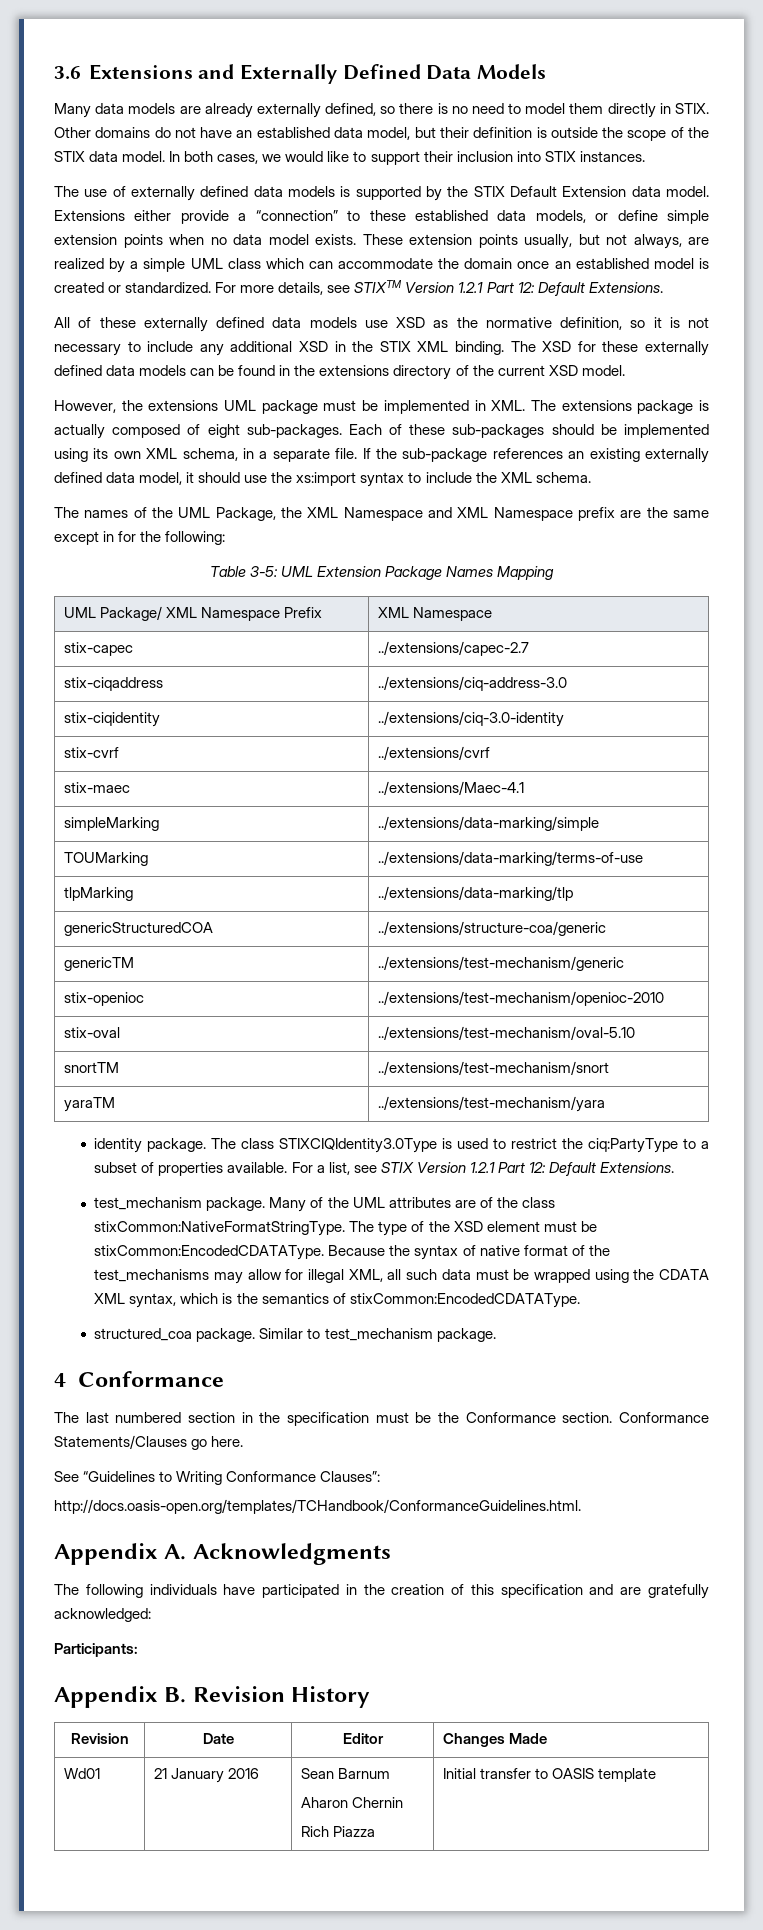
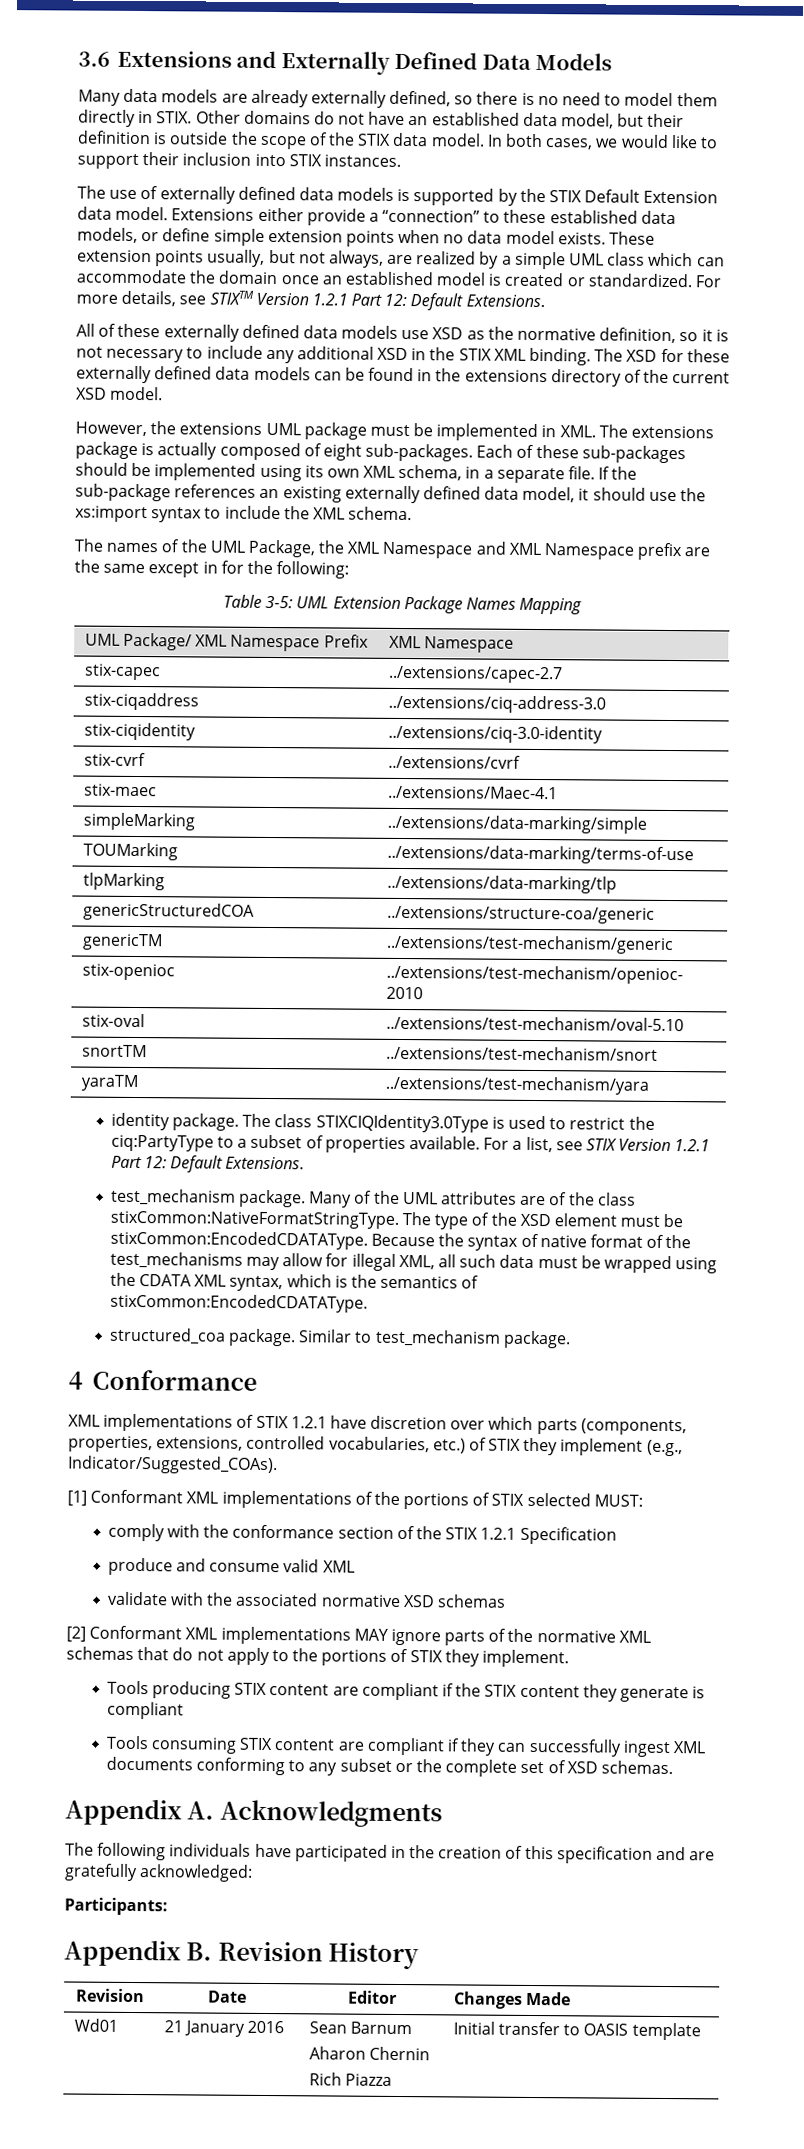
[54,1412,710,1426] [54,1435,244,1450] [54,1471,381,1485] [54,1499,581,1514] The last numbered section in the specification must be the Conformance section. Conformance Statements/Clauses go here. // See “Guidelines to Writing Conformance Clauses”: // http://docs.oasis-open.org/templates/TCHandbook/ConformanceGuidelines.html. -> [68,1413,687,1436] [68,1435,683,1457] [68,1455,278,1475] [67,1489,643,1510] [107,1523,617,1545] [107,1557,355,1576] [107,1591,506,1608] [66,1625,651,1646] [66,1646,570,1668] [106,1680,706,1703] [106,1701,184,1720] [105,1735,706,1758] [105,1756,673,1777] XML implementations of STIX 1.2.1 have discretion over which parts (components, properties, extensions, controlled vocabularies, etc.) of STIX they implement (e.g., Indicator/Suggested_COAs). // [1] Conformant XML implementations of the portions of STIX selected MUST: // comply with the conformance section of the STIX 1.2.1 Specification // produce and consume valid XML // validate with the associated normative XSD schemas // [2] Conformant XML implementations MAY ignore parts of the normative XML schemas that do not apply to the portions of STIX they implement. // Tools producing STIX content are compliant if the STIX content they generate is compliant // Tools consuming STIX content are compliant if they can successfully ingest XML documents conforming to any subset or the complete set of XSD schemas.

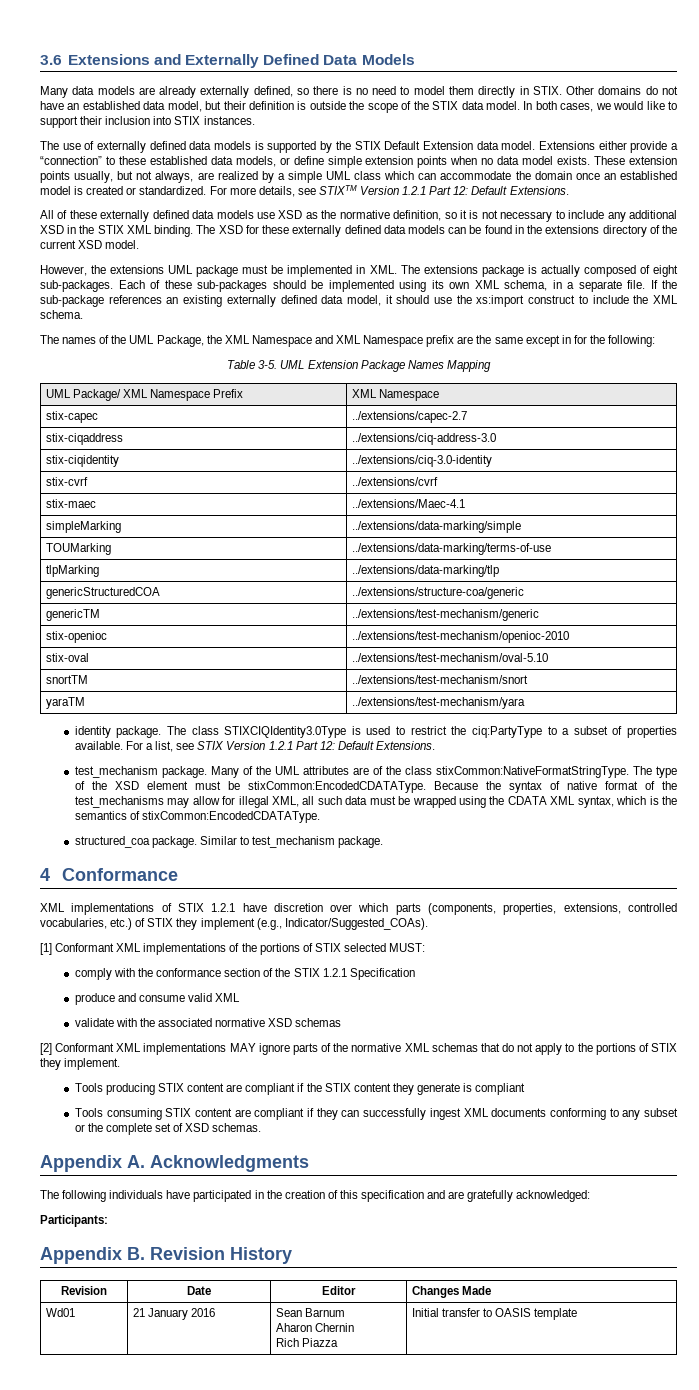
[151,507,203,523] syntax -> [528,295,576,304] construct
[265,595,294,609] 3-5: -> [258,360,278,369] 3-5.

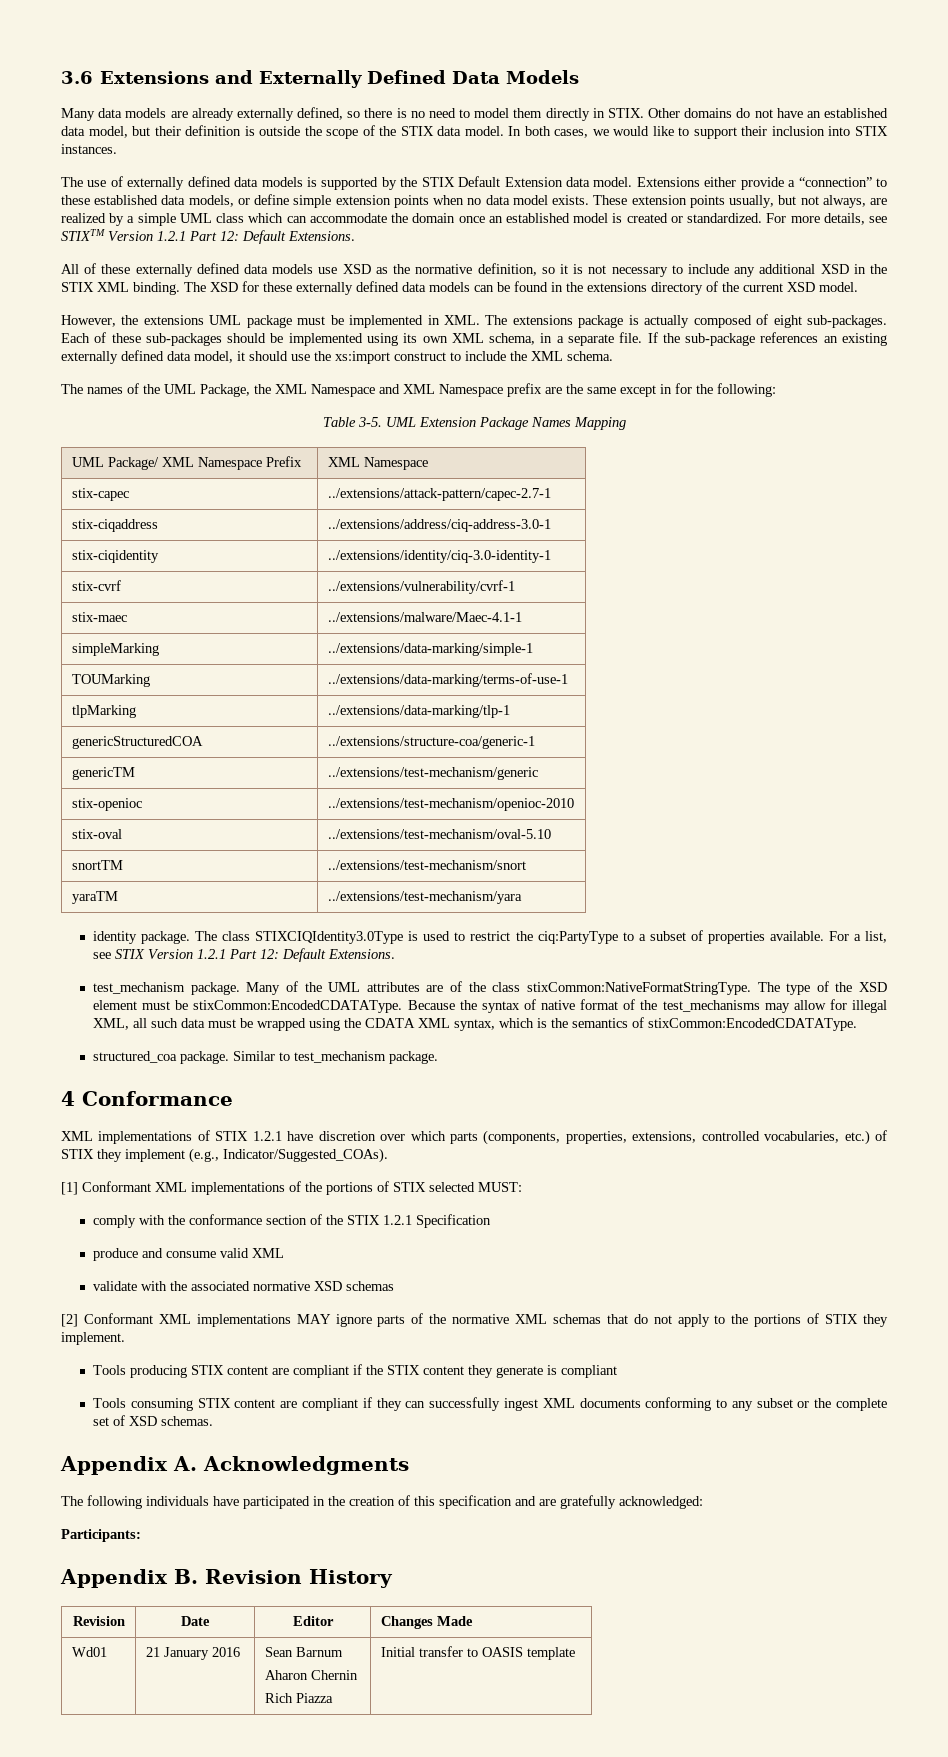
[351,411,467,423] ../extensions/capec-2.7 -> [327,488,551,501] ../extensions/attack-pattern/capec-2.7-1
[351,433,496,445] ../extensions/ciq-address-3.0 -> [327,519,551,532] ../extensions/address/ciq-address-3.0-1
[351,455,492,467] ../extensions/ciq-3.0-identity -> [327,550,551,563] ../extensions/identity/ciq-3.0-identity-1
[351,477,438,486] ../extensions/cvrf -> [327,580,515,594] ../extensions/vulnerability/cvrf-1
[351,499,465,508] ../extensions/Maec-4.1 -> [327,612,522,622] ../extensions/malware/Maec-4.1-1
[351,521,521,533] ../extensions/data-marking/simple -> [327,643,533,656] ../extensions/data-marking/simple-1
[351,543,551,555] ../extensions/data-marking/terms-of-use -> [327,673,568,687] ../extensions/data-marking/terms-of-use-1
[351,565,499,577] ../extensions/data-marking/tlp -> [327,705,510,718] ../extensions/data-marking/tlp-1
[351,587,524,599] ../extensions/structure-coa/generic -> [327,736,535,749] ../extensions/structure-coa/generic-1

